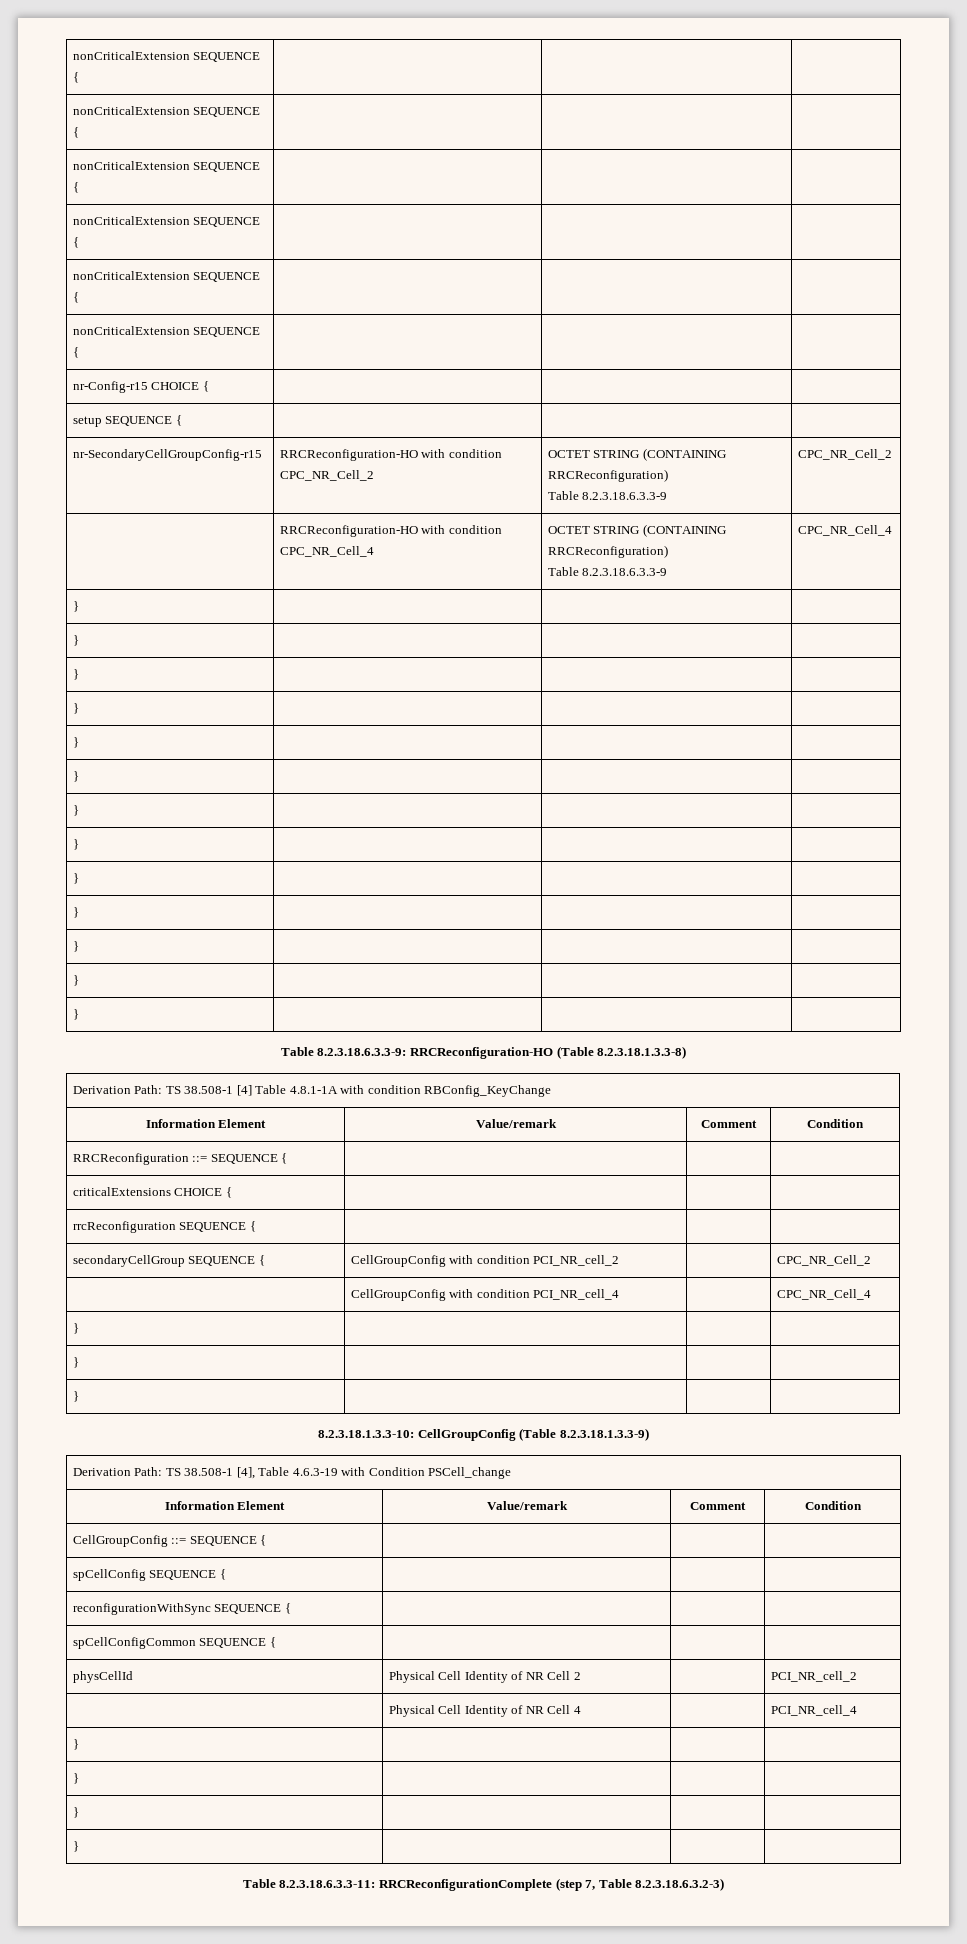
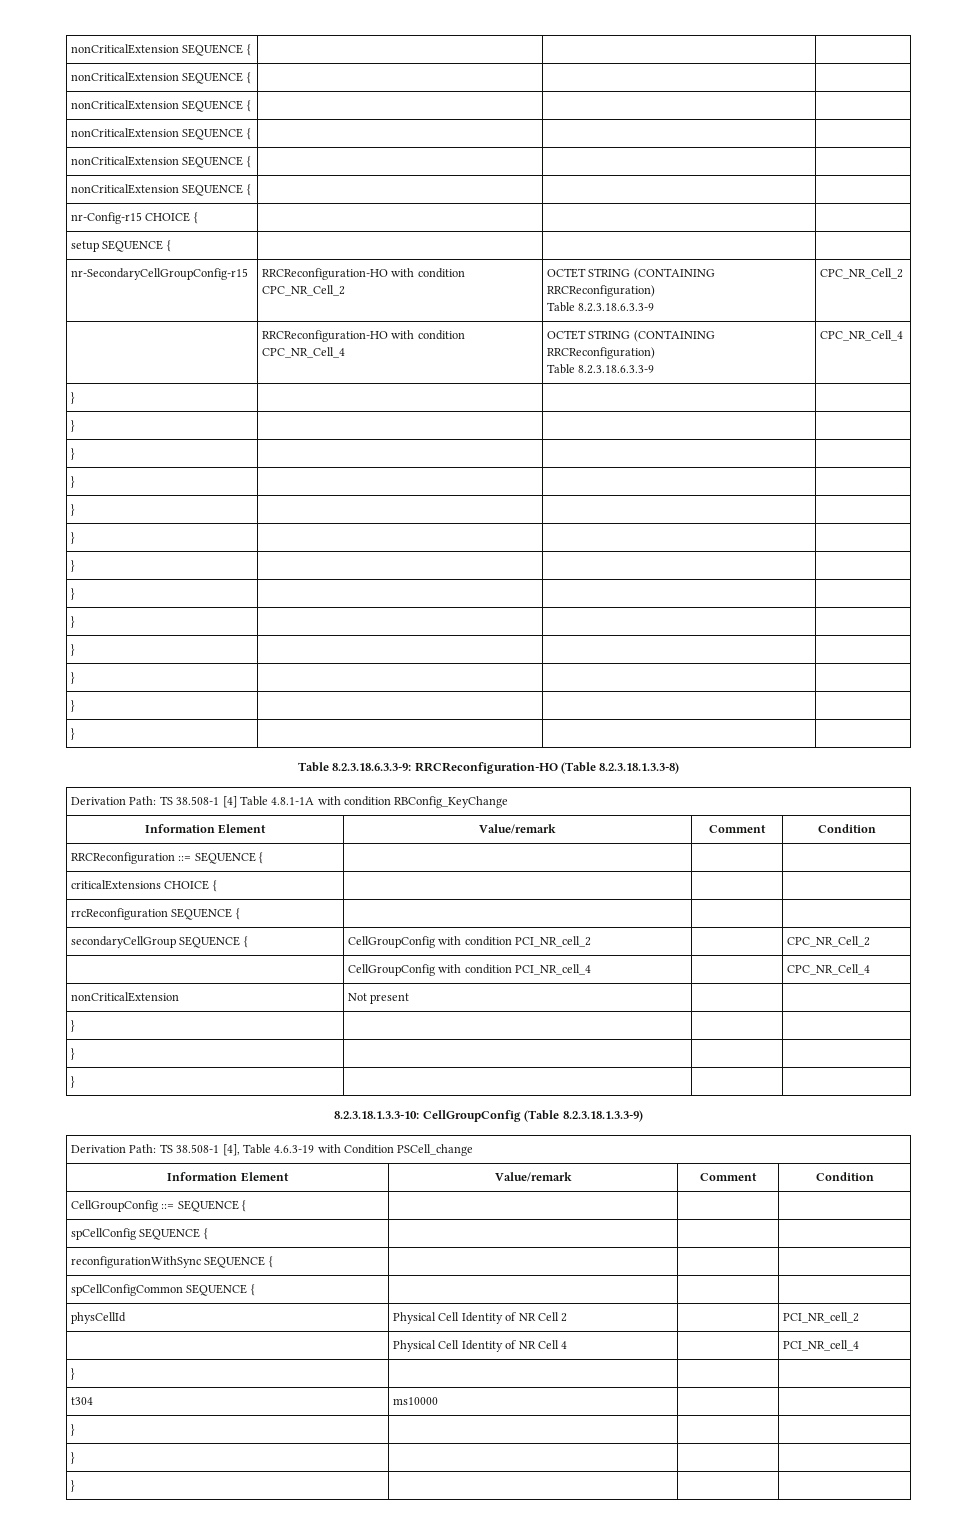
(871, 1294) none -> [71,992,180,1002] [348,993,410,1004] // nonCriticalExtension | Not present | |
[72,1773,79,1784] [72,1807,79,1818] [72,1841,79,1852] [242,1878,725,1891] // } | | | // } | | | // } | | | // Table 8.2.3.18.6.3.3-11: RRCReconfigurationComplete (step 7, Table 8.2.3.18.6.3.2-3) -> [71,1397,94,1405] [393,1397,439,1405] [71,1424,76,1436] [71,1452,76,1464] [71,1480,76,1492] // t304 | ms10000 | | // } | | | // } | | | // } | | |

